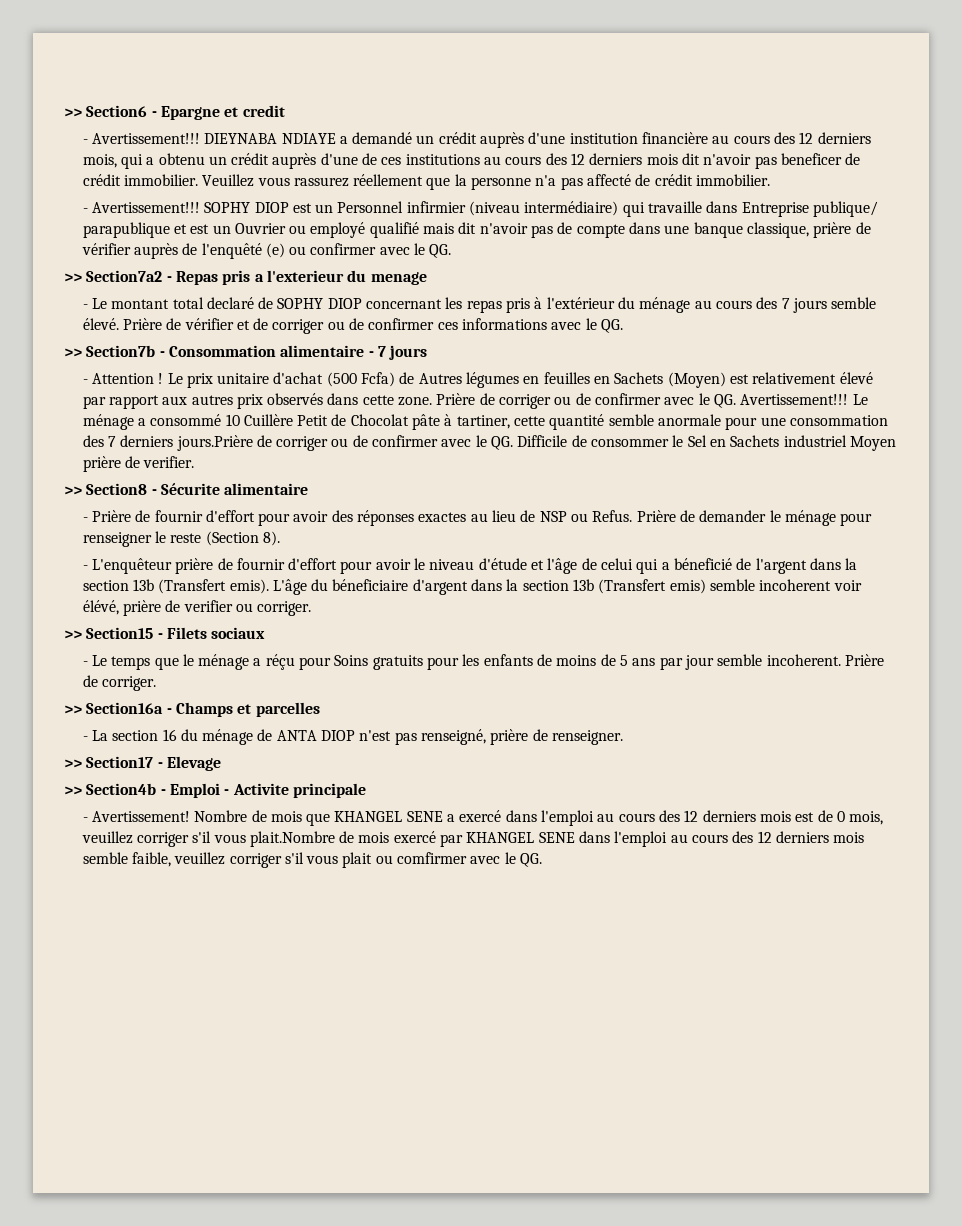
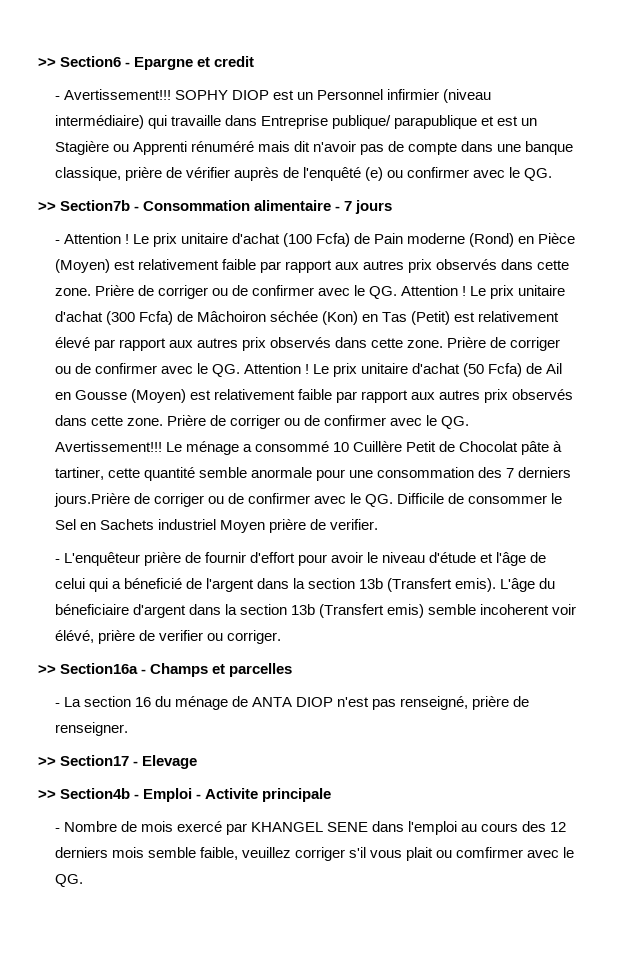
[82,132,871,148] [82,153,861,169] [82,174,771,190] // - Avertissement!!! DIEYNABA NDIAYE a demandé un crédit auprès d'une institution financière au cours des 12 derniers mois, qui a obtenu un crédit auprès d'une de ces institutions au cours des 12 derniers mois dit n'avoir pas beneficer de crédit immobilier. Veuillez vous rassurez réellement que la personne n'a pas affecté de crédit immobilier. -> (255, 61) none
[234,222,419,238] Ouvrier ou employé qualifié -> [54,141,254,155] Stagière ou Apprenti rénuméré
[64,270,427,285] [82,297,877,313] [82,318,624,334] // >> Section7a2 - Repas pris a l'exterieur du menage // - Le montant total declaré de SOPHY DIOP concernant les repas pris à l'extérieur du ménage au cours des 7 jours semble élevé. Prière de vérifier et de corriger ou de confirmer ces informations avec le QG. -> (553, 174) none
[326,372,726,388] (500 Fcfa) de Autres légumes en feuilles en Sachets (Moyen) -> [283,233,576,247] [54,259,570,273] [54,285,566,299] [54,311,451,325] (100 Fcfa) de Pain moderne (Rond) en Pièce (Moyen) est relativement faible par rapport aux autres prix observés dans cette zone. Prière de corriger ou de confirmer avec le QG. Attention ! Le prix unitaire d'achat (300 Fcfa) de Mâchoiron séchée (Kon) en Tas (Petit)
(737, 401) none -> [244,363,563,377] [54,389,574,403] [54,415,470,429] Attention ! Le prix unitaire d'achat (50 Fcfa) de Ail en Gousse (Moyen) est relativement faible par rapport aux autres prix observés dans cette zone. Prière de corriger ou de confirmer avec le QG.
[64,483,309,495] [82,510,873,526] [82,531,280,547] // >> Section8 - Sécurite alimentaire // - Prière de fournir d'effort pour avoir des réponses exactes au lieu de NSP ou Refus. Prière de demander le ménage pour renseigner le reste (Section 8). -> (379, 524) none
[64,627,266,639] [82,654,884,670] [82,675,156,691] // >> Section15 - Filets sociaux // - Le temps que le ménage a réçu pour Soins gratuits pour les enfants de moins de 5 ans par jour semble incoherent. Prière de corriger. -> (281, 637) none
[91,811,190,822] Avertissement! -> (60, 830) none
[306,810,884,826] [81,831,390,847] que KHANGEL SENE a exercé dans l'emploi au cours des 12 derniers mois est de 0 mois, veuillez corriger s'il vous plait.Nombre de mois -> (173, 826) none

